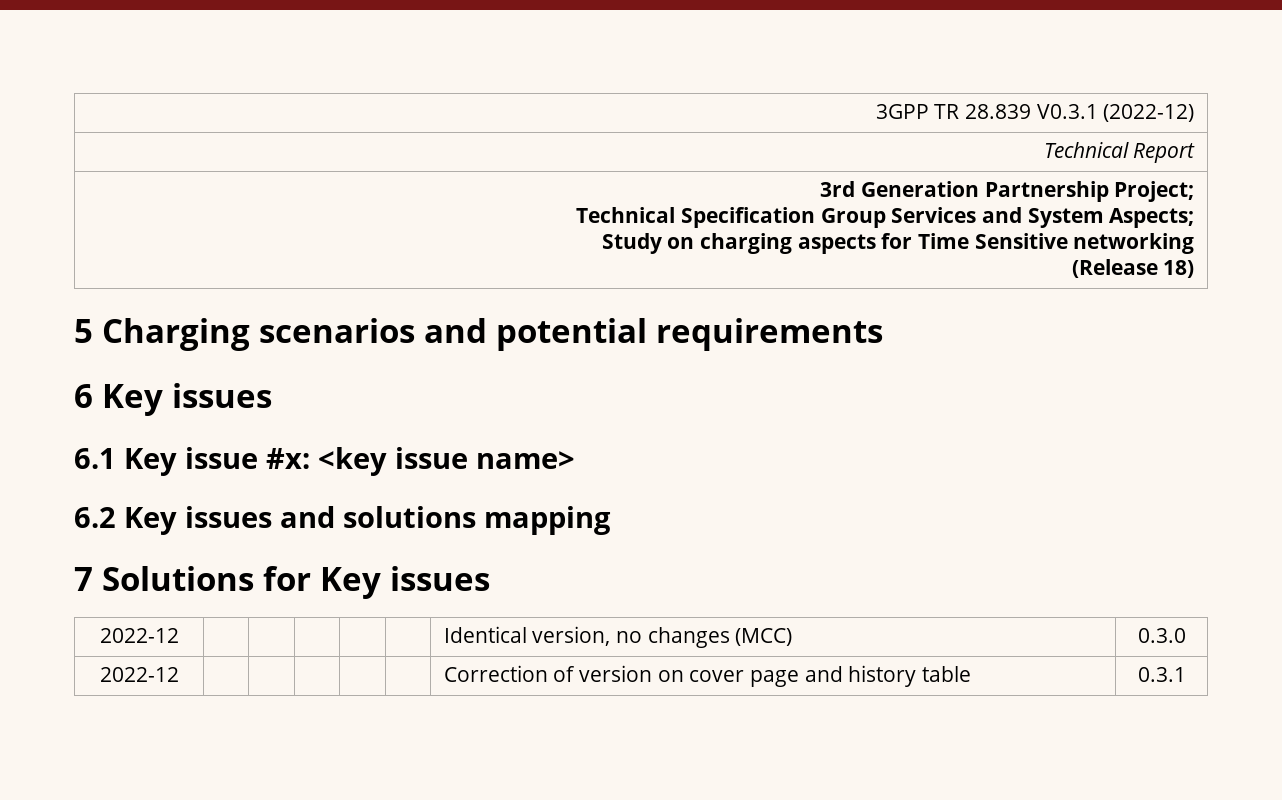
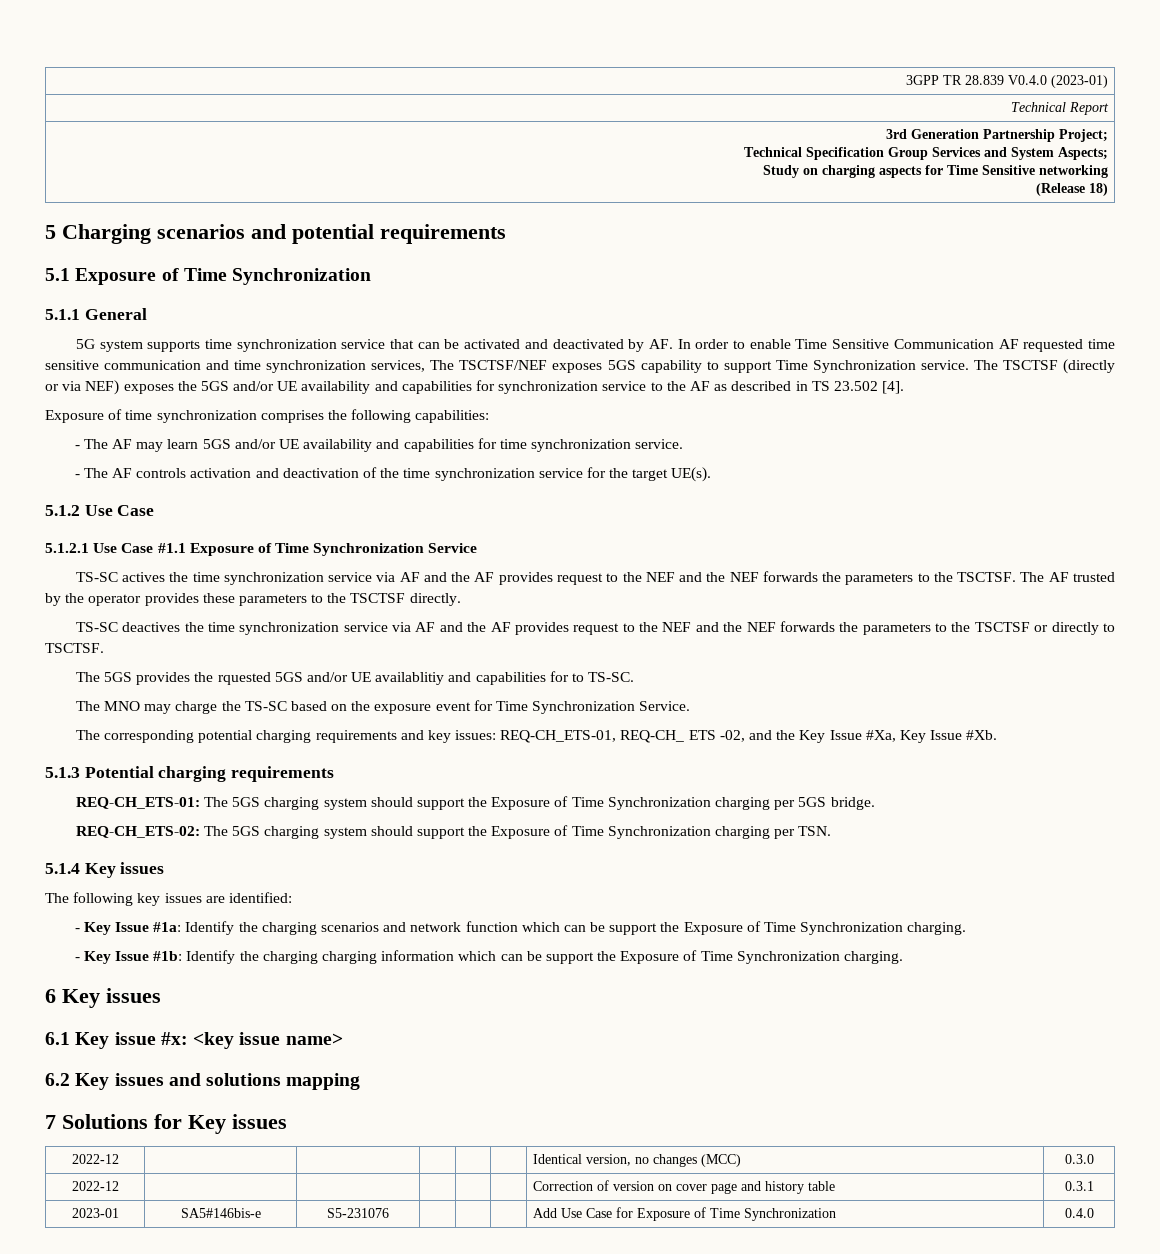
[1036,104,1195,122] V0.3.1 (2022-12) -> [1007,75,1108,88] V0.4.0 (2023-01)
(883, 334) none -> [45,268,372,285] [45,308,147,320] [75,339,1116,352] [45,359,1115,374] [45,380,905,395] [45,409,490,423] [74,438,684,452] [74,467,712,482] [45,505,155,516] [45,543,478,556] [75,571,1115,585] [45,593,461,606] [75,621,1115,635] [45,643,104,653] [75,671,635,685] [75,700,691,714] [75,730,998,743] [45,766,335,782] [75,796,875,810] [75,825,832,839] [45,862,165,878] [45,892,292,906] [74,921,967,935] [74,950,903,964] // 5.1 Exposure of Time Synchronization // 5.1.1 General // 5G system supports time synchronization service that can be activated and deactivated by AF. In order to enable Time Sensitive Communication AF requested time sensitive communication and time synchronization services, The TSCTSF/NEF exposes 5GS capability to support Time Synchronization service. The TSCTSF (directly or via NEF) exposes the 5GS and/or UE availability and capabilities for synchronization service to the AF as described in TS 23.502 [4]. // Exposure of time synchronization comprises the following capabilities: // - The AF may learn 5GS and/or UE availability and capabilities for time synchronization service. // - The AF controls activation and deactivation of the time synchronization service for the target UE(s). // 5.1.2 Use Case // 5.1.2.1 Use Case #1.1 Exposure of Time Synchronization Service // TS-SC actives the time synchronization service via AF and the AF provides request to the NEF and the NEF forwards the parameters to the TSCTSF. The AF trusted by the operator provides these parameters to the TSCTSF directly. // TS-SC deactives the time synchronization service via AF and the AF provides request to the NEF and the NEF forwards the parameters to the TSCTSF or directly to TSCTSF. // The 5GS provides the rquested 5GS and/or UE availablitiy and capabilities for to TS-SC. // The MNO may charge the TS-SC based on the exposure event for Time Synchronization Service. // The corresponding potential charging requirements and key issues: REQ-CH_ETS-01, REQ-CH_ ETS -02, and the Key Issue #Xa, Key Issue #Xb. // 5.1.3 Potential charging requirements // REQ-CH_ETS-01: The 5GS charging system should support the Exposure of Time Synchronization charging per 5GS bridge. // REQ-CH_ETS-02: The 5GS charging system should support the Exposure of Time Synchronization charging per TSN. // 5.1.4 Key issues // The following key issues are identified: // - Key Issue #1a: Identify the charging scenarios and network function which can be support the Exposure of Time Synchronization charging. // - Key Issue #1b: Identify the charging charging information which can be support the Exposure of Time Synchronization charging.
(1186, 674) none -> [71,1208,119,1218] [180,1208,261,1218] [327,1208,389,1218] [533,1207,837,1221] [1064,1208,1094,1218] // 2023-01 | SA5#146bis-e | S5-231076 | | | | Add Use Case for Exposure of Time Synchronization | 0.4.0

